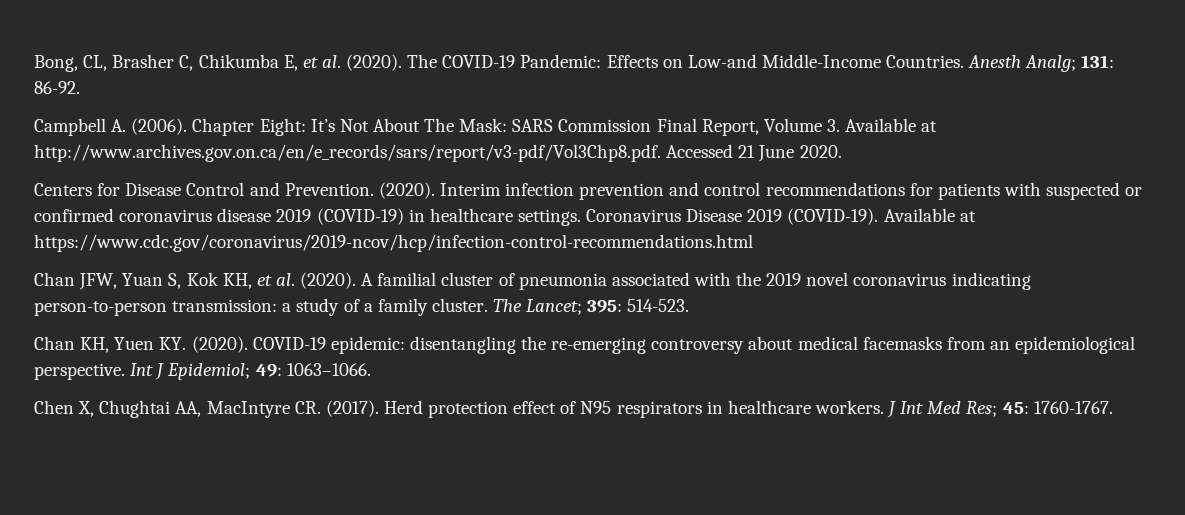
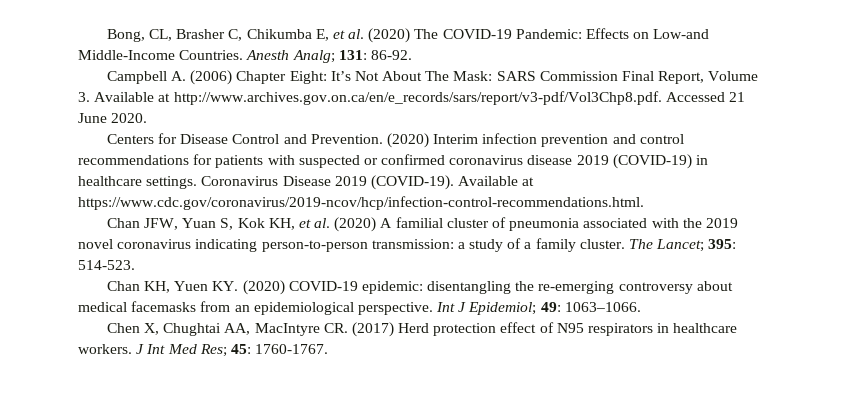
[346,54,403,71] (2020). -> [368,28,411,43] (2020)
[131,118,188,135] (2006). -> [190,70,233,85] (2006)
[378,182,435,199] (2020). -> [386,133,429,148] (2020)
[34,234,753,252] https://www.cdc.gov/coronavirus/2019-ncov/hcp/infection-control-recommendations.html -> [78,196,644,210] https://www.cdc.gov/coronavirus/2019-ncov/hcp/infection-control-recommendations.html.
[300,272,357,289] (2020). -> [334,217,377,232] (2020)
[191,336,248,353] (2020). -> [242,280,285,295] (2020)
[325,400,379,417] (2017). -> [351,322,394,337] (2017)

